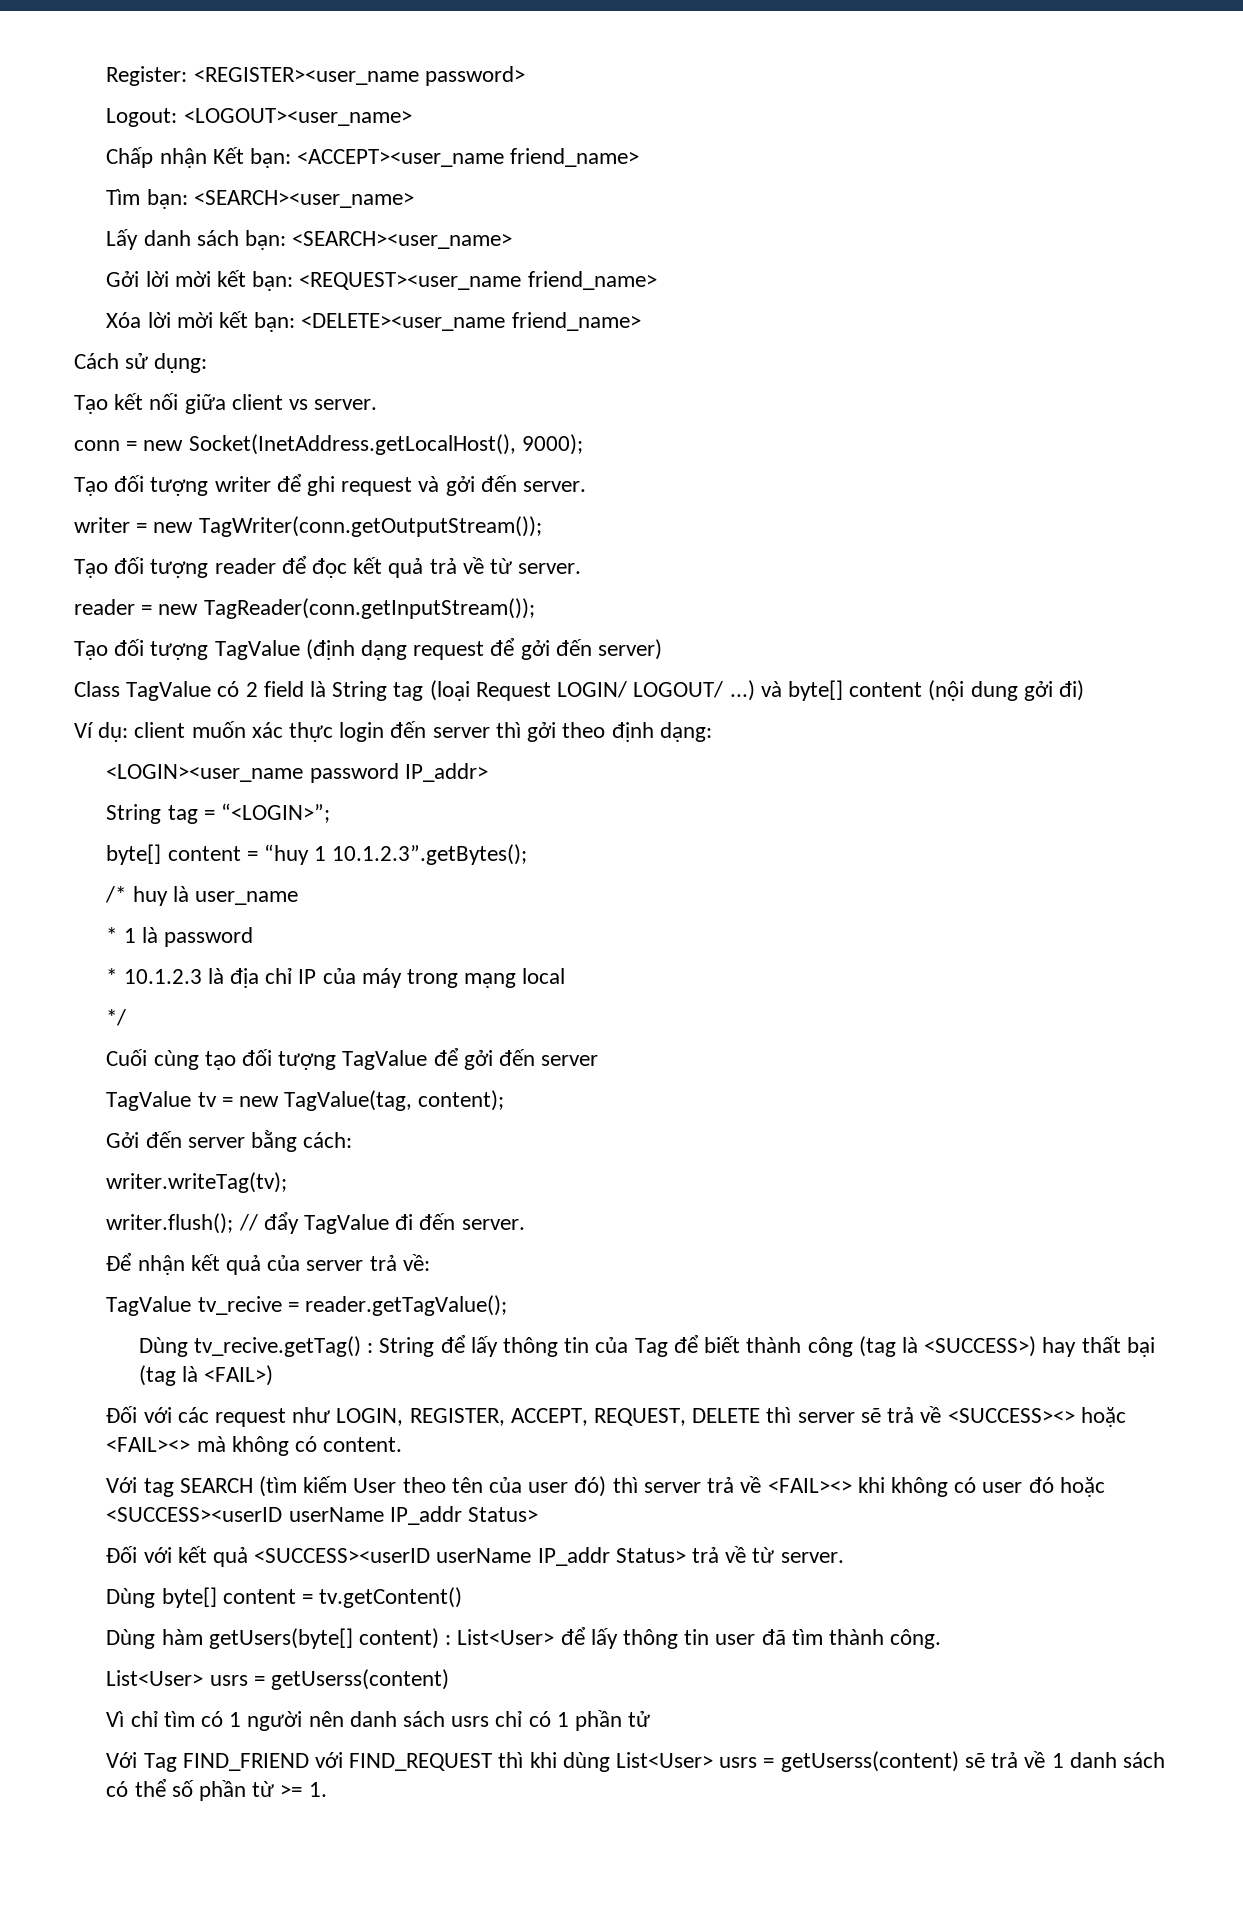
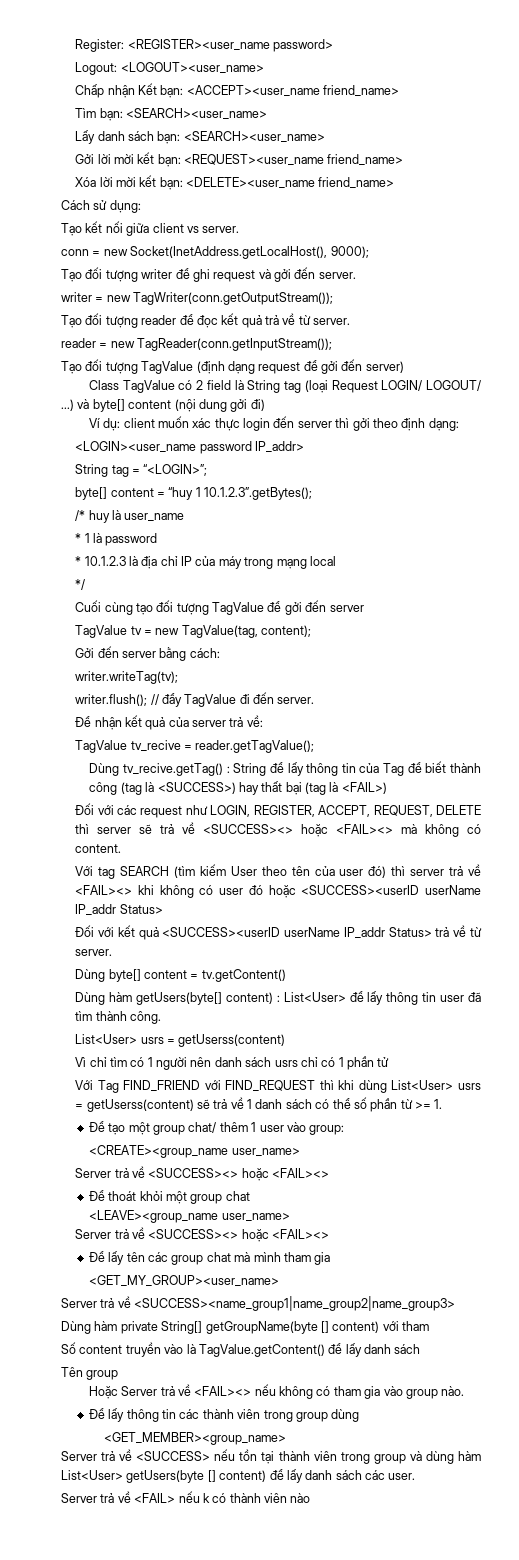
(327, 1789) none -> [88,1121,345,1135] [89,1145,300,1158] [75,1166,330,1181] [88,1190,250,1204] [89,1210,290,1223] [75,1227,330,1242] [88,1251,331,1265] [89,1275,280,1286] [61,1296,456,1311] [61,1321,429,1334] [61,1342,421,1357] [61,1367,119,1380] [88,1384,465,1399] [88,1408,360,1422] [103,1432,286,1445] [61,1449,481,1464] [61,1469,416,1483] [61,1491,311,1503] // Để tạo một group chat/ thêm 1 user vào group: // <CREATE><group_name user_name> // Server trả về <SUCCESS><> hoặc <FAIL><> // Để thoát khỏi một group chat // <LEAVE><group_name user_name> // Server trả về <SUCCESS><> hoặc <FAIL><> // Để lấy tên các group chat mà mình tham gia // <GET_MY_GROUP><user_name> // Server trả về <SUCCESS><name_group1|name_group2|name_group3> // Dùng hàm private String[] getGroupName(byte [] content) với tham // Số content truyền vào là TagValue.getContent() để lấy danh sách // Tên group // Hoặc Server trả về <FAIL><> nếu không có tham gia vào group nào. // Để lấy thông tin các thành viên trong group dùng // <GET_MEMBER><group_name> // Server trả về <SUCCESS> nếu tồn tại thành viên trong group và dùng hàm List<User> getUsers(byte [] content) để lấy danh sách các user. // Server trả về <FAIL> nếu k có thành viên nào

